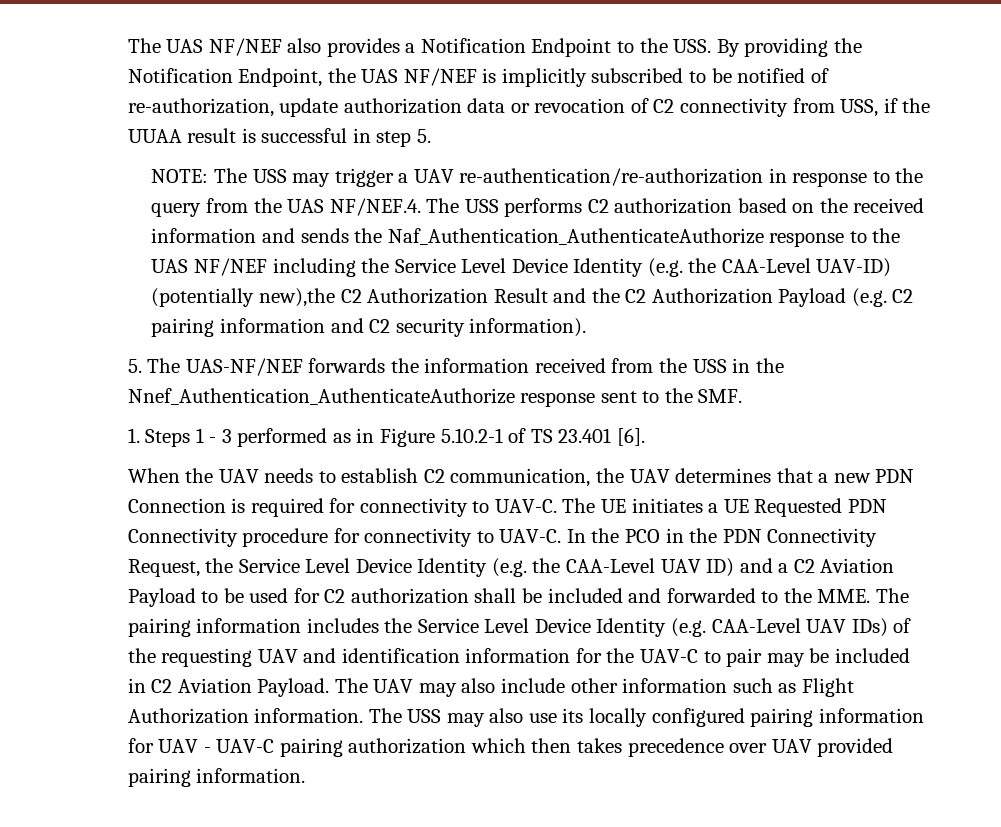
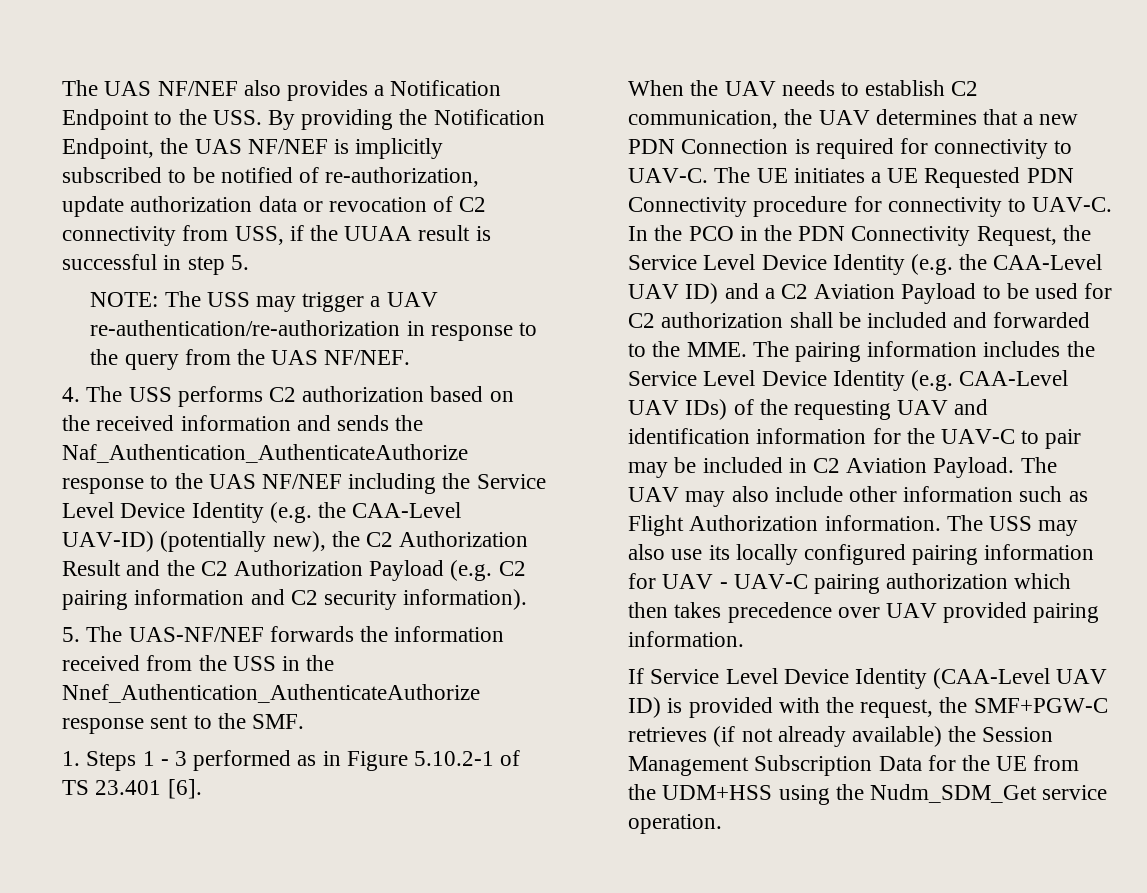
[329,198,421,216] NF/NEF.4. -> [324,350,411,365] [62,387,81,402] NF/NEF. // 4.
[258,288,335,307] new),the -> [272,531,360,552] new), the
(306, 775) none -> [628,668,1108,689] [628,697,1108,718] [628,726,1054,747] [628,755,1080,776] [628,784,1108,805] [628,814,723,834] // If Service Level Device Identity (CAA-Level UAV ID) is provided with the request, the SMF+PGW-C retrieves (if not already available) the Session Management Subscription Data for the UE from the UDM+HSS using the Nudm_SDM_Get service operation.

